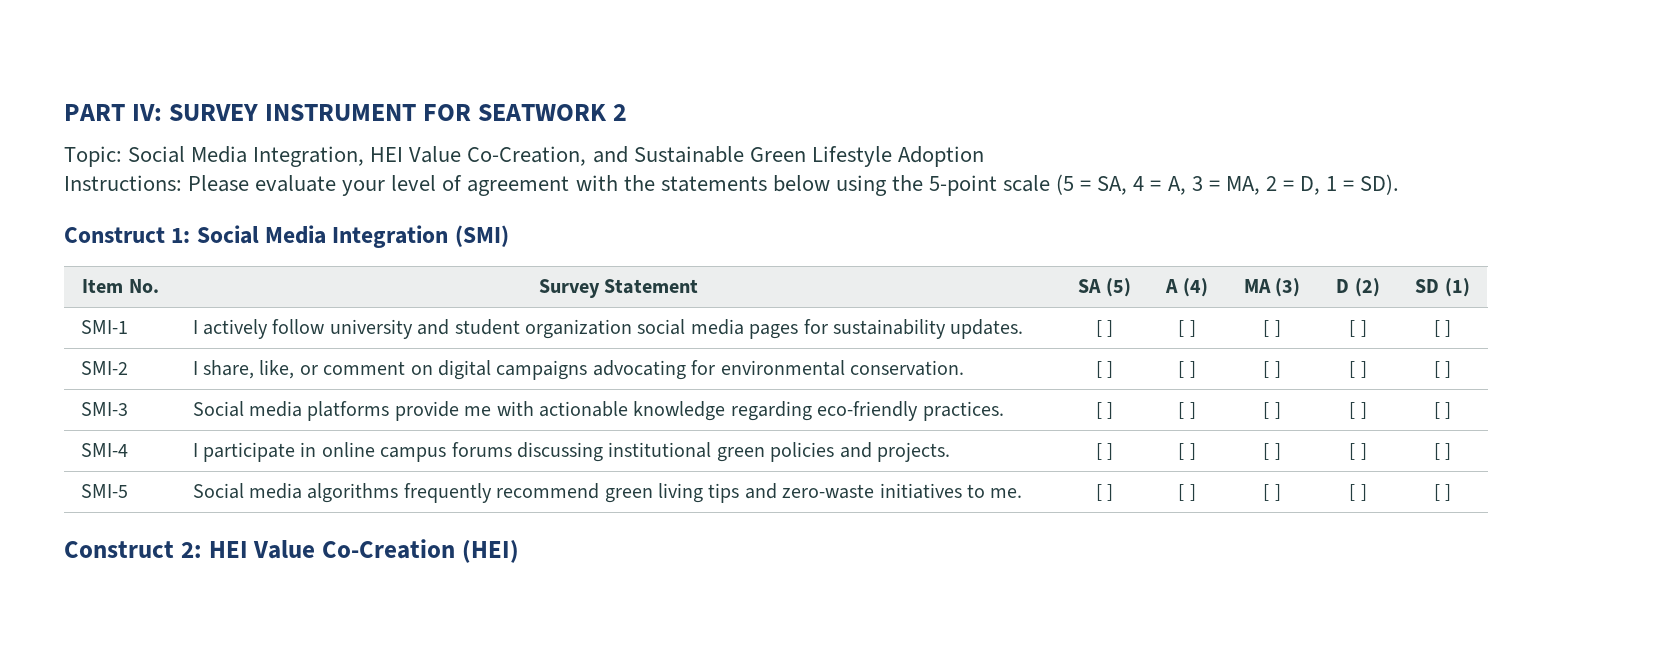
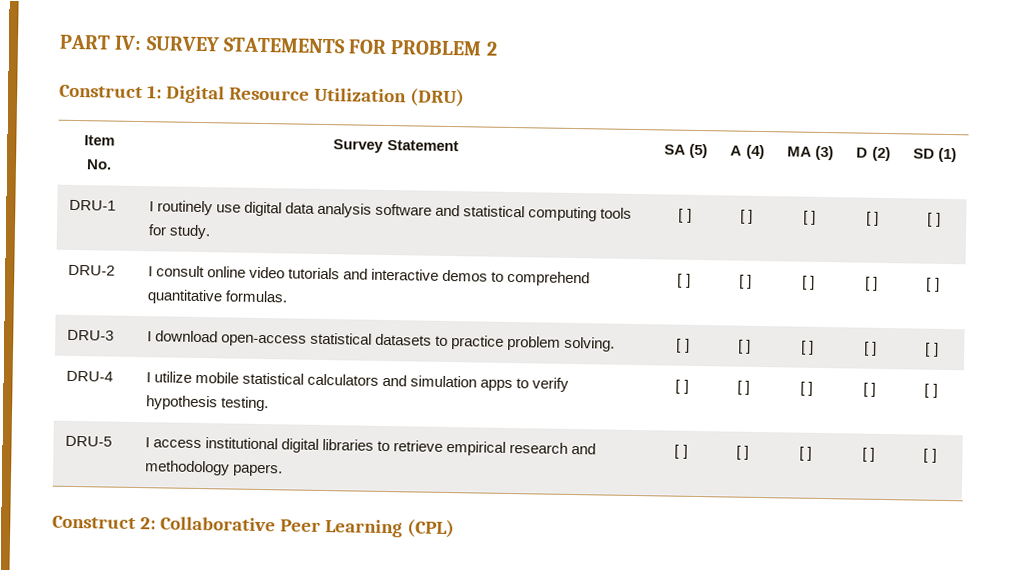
[265,104,628,121] [64,146,984,167] [64,174,1400,196] [64,225,509,248] INSTRUMENT FOR SEATWORK 2 // Topic: Social Media Integration, HEI Value Co-Creation, and Sustainable Green Lifestyle Adoption // Instructions: Please evaluate your level of agreement with the statements below using the 5-point scale (5 = SA, 4 = A, 3 = MA, 2 = D, 1 = SD). // Construct 1: Social Media Integration (SMI) -> [222,37,498,56] [59,84,465,108] STATEMENTS FOR PROBLEM 2 // Construct 1: Digital Resource Utilization (DRU)
[80,320,128,334] [192,319,1024,339] SMI-1 | I actively follow university and student organization social media pages for sustainability updates. -> [68,199,116,211] [148,200,633,222] [147,224,211,240] DRU-1 | I routinely use digital data analysis software and statistical computing tools for study.
[80,361,128,375] [192,360,965,380] SMI-2 | I share, like, or comment on digital campaigns advocating for environmental conservation. -> [67,264,115,276] [147,265,591,287] [146,289,288,305] DRU-2 | I consult online video tutorials and interactive demos to comprehend quantitative formulas.
[80,402,128,416] [192,401,1004,421] SMI-3 | Social media platforms provide me with actionable knowledge regarding eco-friendly practices. -> [66,329,114,341] [146,330,616,352] DRU-3 | I download open-access statistical datasets to practice problem solving.
[80,443,128,457] [192,442,951,462] SMI-4 | I participate in online campus forums discussing institutional green policies and projects. -> [65,370,113,382] [145,371,570,392] [145,395,269,412] DRU-4 | I utilize mobile statistical calculators and simulation apps to verify hypothesis testing.
[80,484,128,498] [192,483,1023,503] SMI-5 | Social media algorithms frequently recommend green living tips and zero-waste initiatives to me. -> [64,435,112,447] [144,437,597,456] [144,460,283,477] DRU-5 | I access institutional digital libraries to retrieve empirical research and methodology papers.
[208,539,519,563] HEI Value Co-Creation (HEI) -> [159,516,455,539] Collaborative Peer Learning (CPL)

